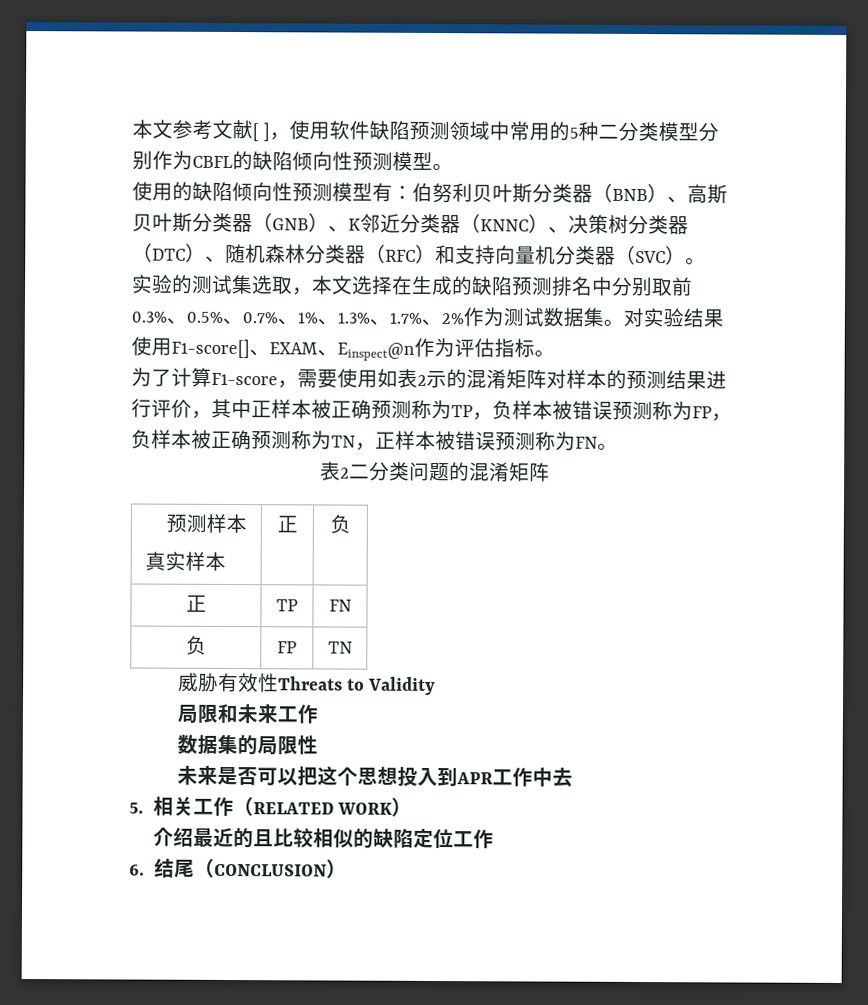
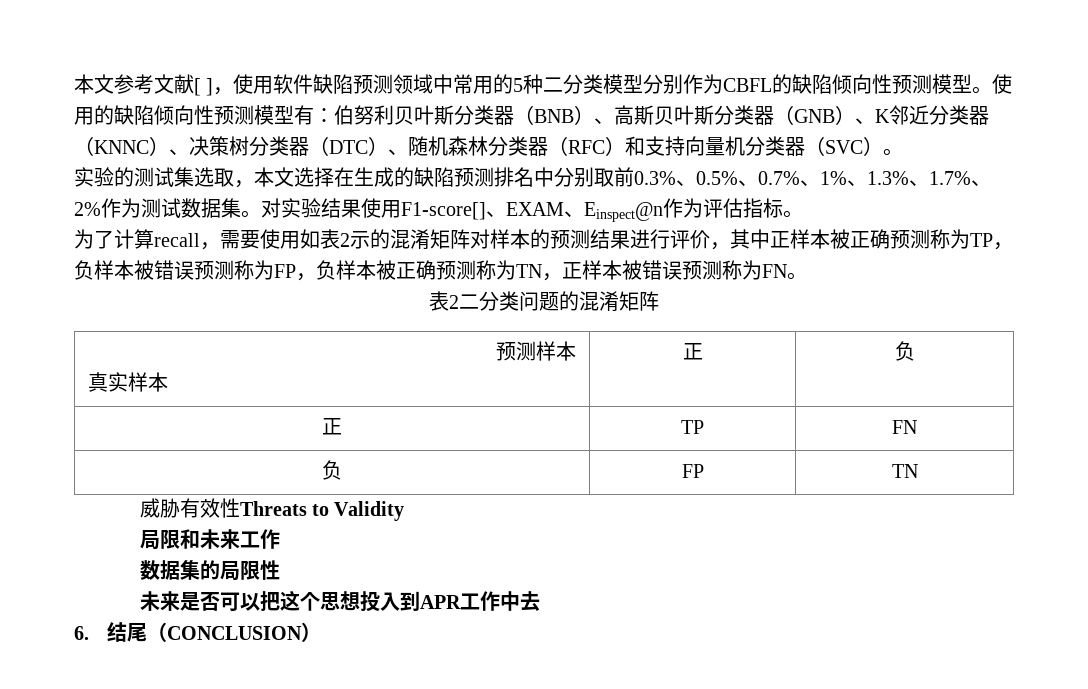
(453, 167) // -> (993, 90) none
[211,372,278,386] F1-score -> [154,233,200,247] recall
[129,796,413,817] [152,827,494,849] // 5.相关工作（RELATED WORK） // 介绍最近的且比较相似的缺陷定位工作 -> (540, 601) none

